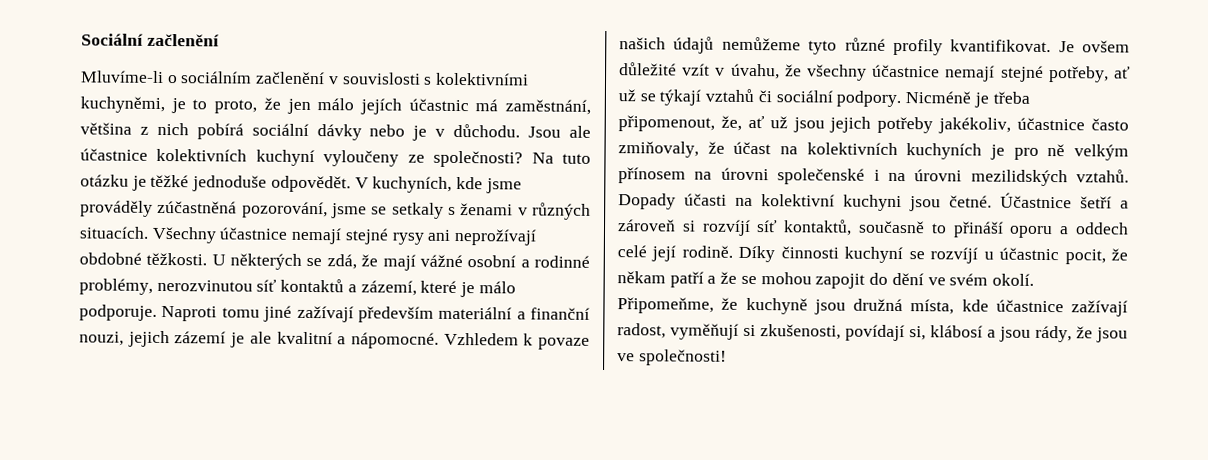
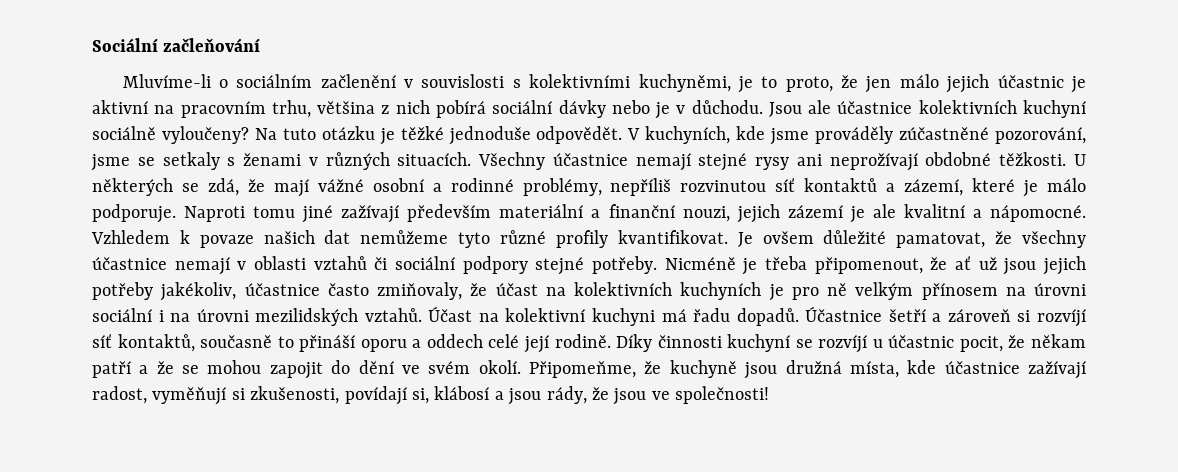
[146,33,220,47] začlenění -> [163,38,261,52] začleňování
[359,98,591,115] jejích účastnic má zaměstnání, -> [946,74,1087,93] [92,100,311,118] jejich účastnic je aktivní na pracovním trhu,
[323,150,524,168] vyloučeny ze společnosti? -> [92,126,249,144] sociálně vyloučeny?
[157,200,238,214] zúčastněná -> [899,127,990,140] zúčastněné
[156,279,253,292] nerozvinutou -> [610,178,767,196] nepříliš rozvinutou
[673,36,715,54] údajů -> [324,230,351,244] dat
[682,63,780,80] vzít v úvahu, -> [896,232,986,248] pamatovat,
[1000,65,1131,83] [618,88,902,108] stejné potřeby, ať už se týkají vztahů či sociální podpory. -> [237,256,657,275] v oblasti vztahů či sociální podpory stejné potřeby.
[720,115,742,131] že, -> [930,257,948,270] že
[777,168,866,185] společenské -> [92,308,152,322] sociální
[618,193,727,210] Dopady účasti -> [428,306,473,322] Účast
[909,195,992,212] jsou četné. -> [661,308,799,326] má řadu dopadů.

